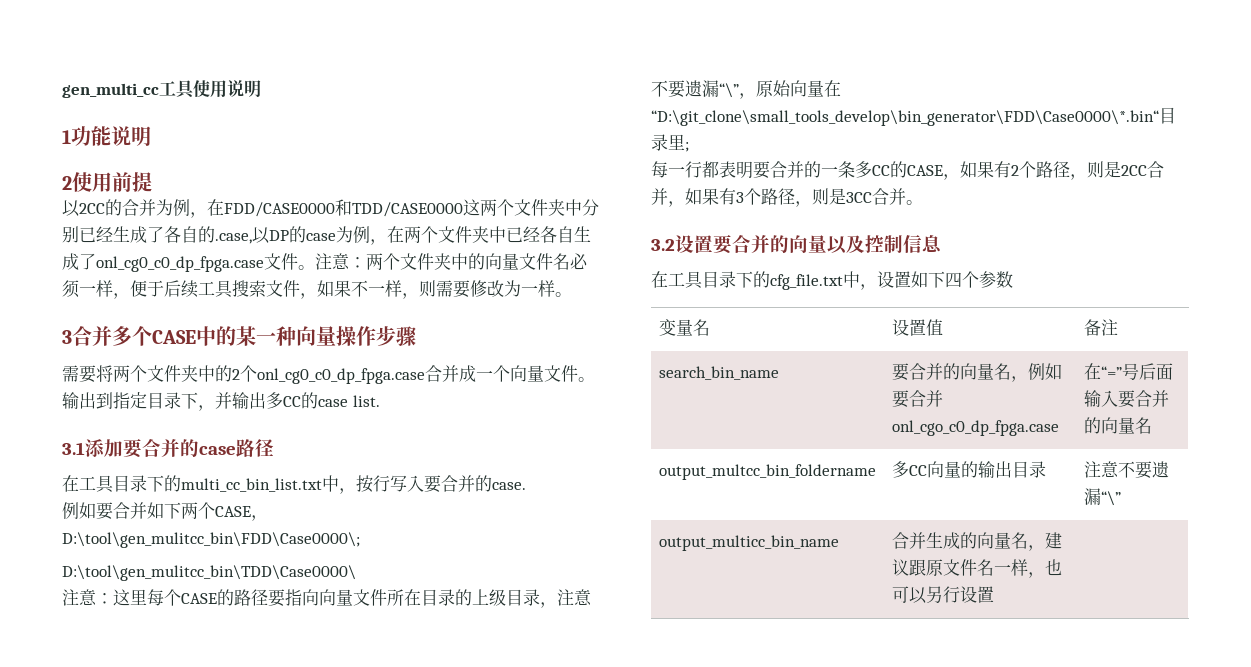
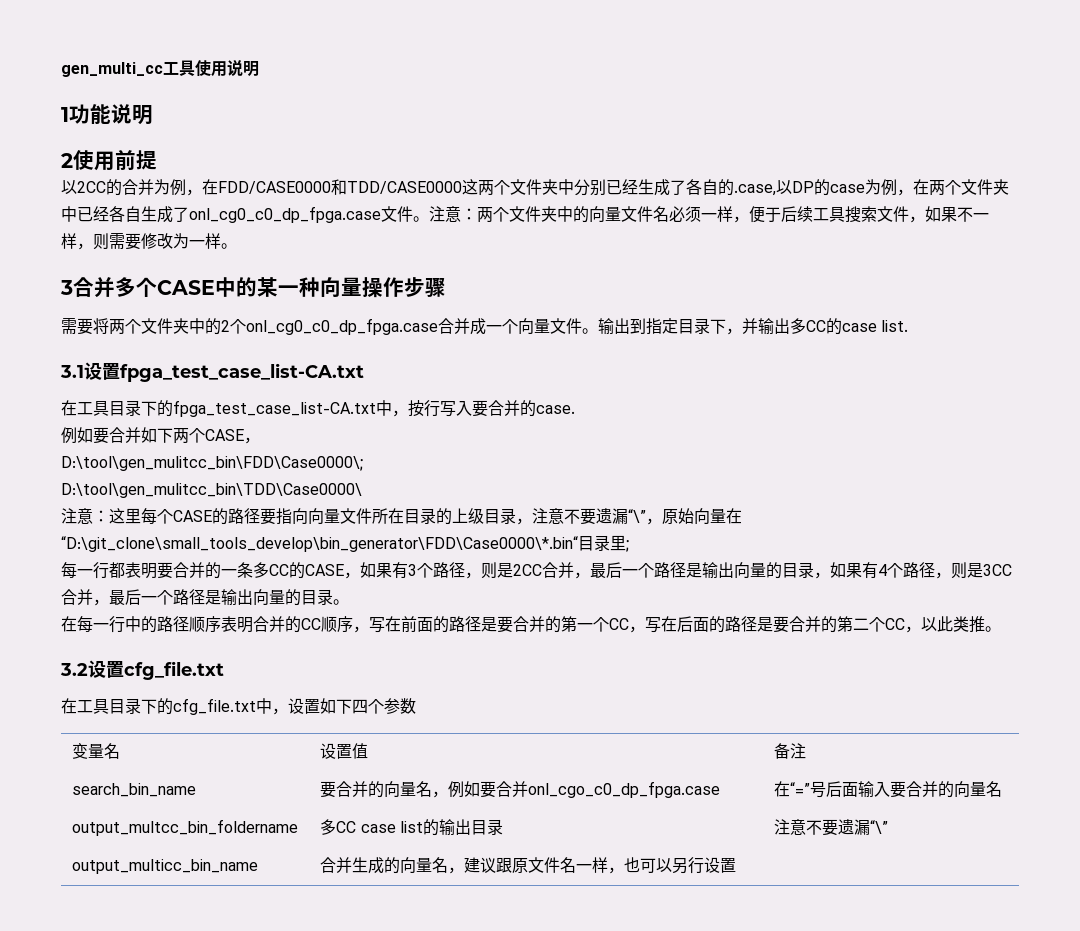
[85,438,274,458] [62,475,322,493] 添加要合并的case路径 // 在工具目录下的multi_cc_bin_list.txt -> [84,362,364,382] [61,400,376,417] 设置fpga_test_case_list-CA.txt // 在工具目录下的fpga_test_case_list-CA.txt
[1011,165,1019,176] 2 -> [408,564,417,576] 3
[685,188,744,205] 如果有3 -> [590,562,887,579] 最后一个路径是输出向量的目录，如果有4
[906,200,923,205] [651,234,942,254] 。 // 3.2设置要合并的向量以及控制信息 -> [93,589,349,606] [61,616,1001,633] [60,660,224,680] ，最后一个路径是输出向量的目录。 // 在每一行中的路径顺序表明合并的CC顺序，写在前面的路径是要合并的第一个CC，写在后面的路径是要合并的第二个CC，以此类推。 // 3.2设置cfg_file.txt
[926,461,961,478] 向量 -> [360,821,423,833] case list

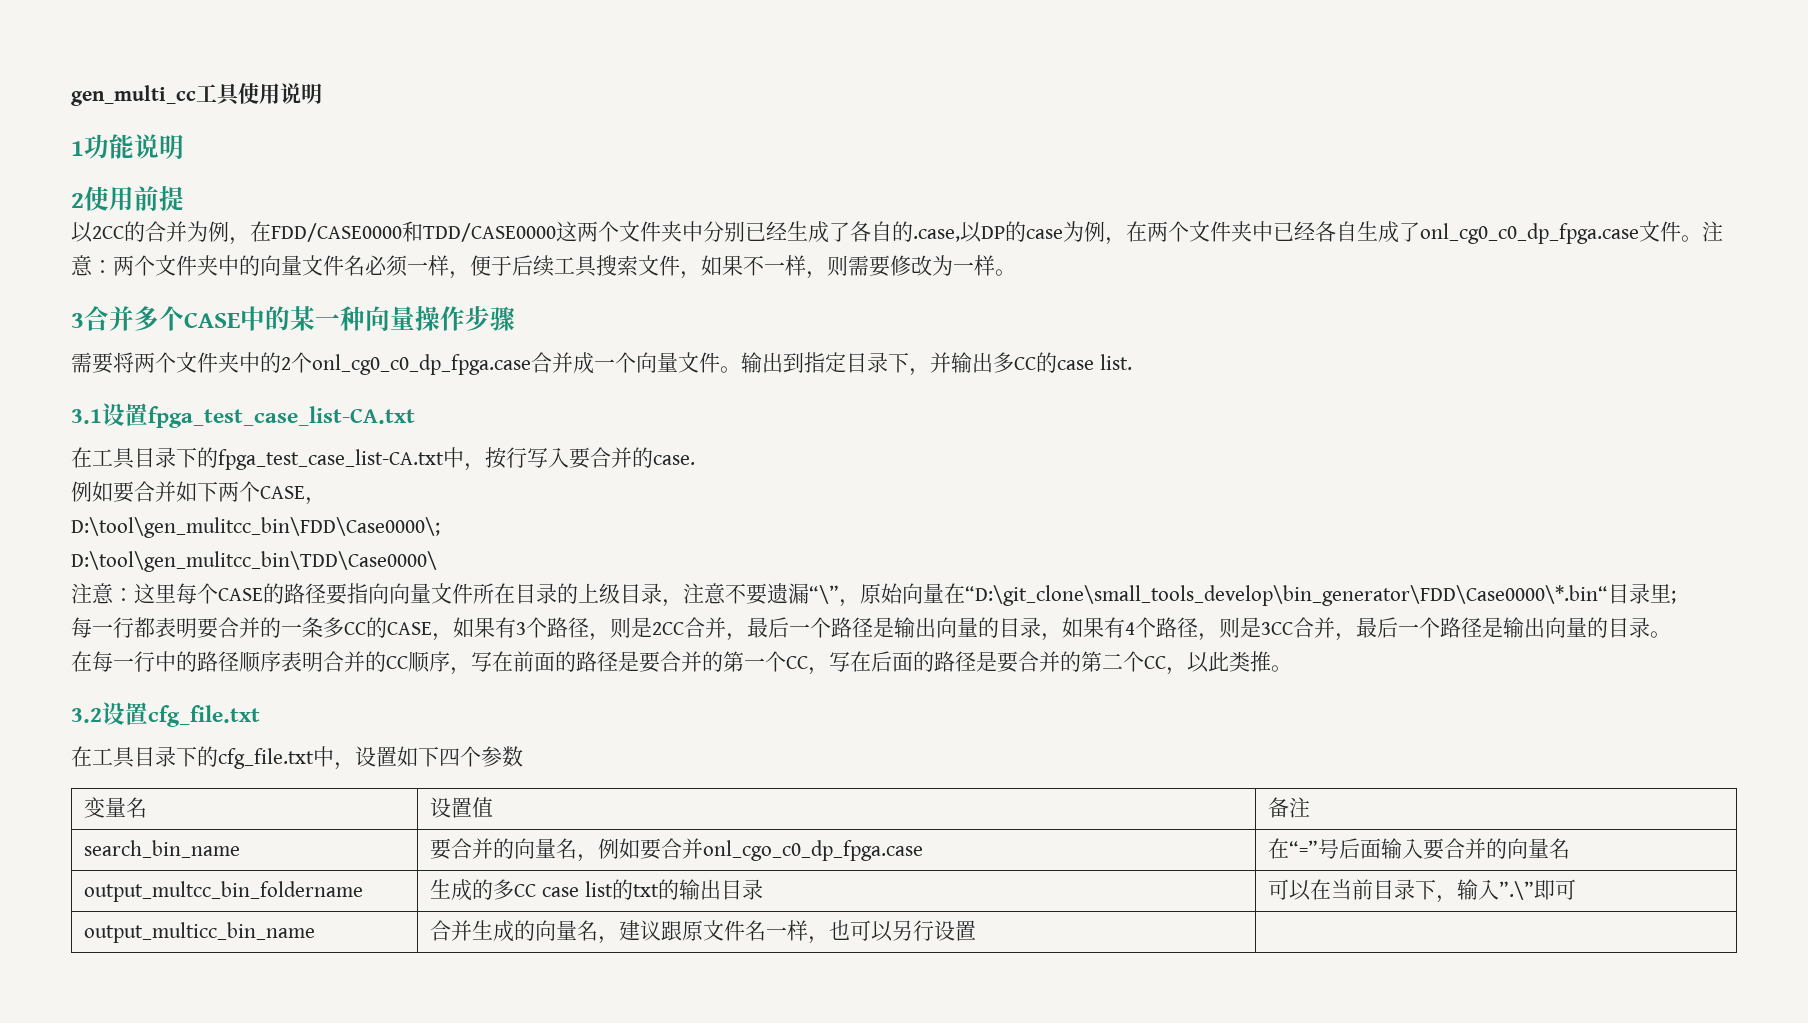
(299, 827) none -> [430,879,494,901] 生成的
(439, 827) none -> [632,879,679,900] txt的
[774,819,889,836] 注意不要遗漏“\” -> [1268,879,1577,903] 可以在当前目录下，输入”.\”即可

